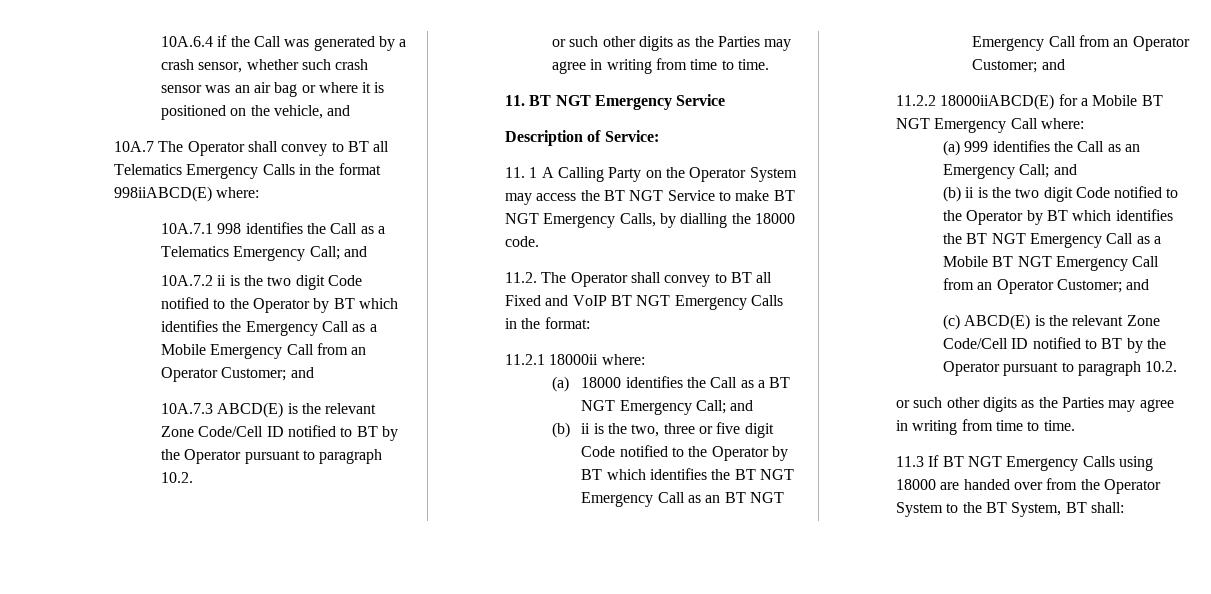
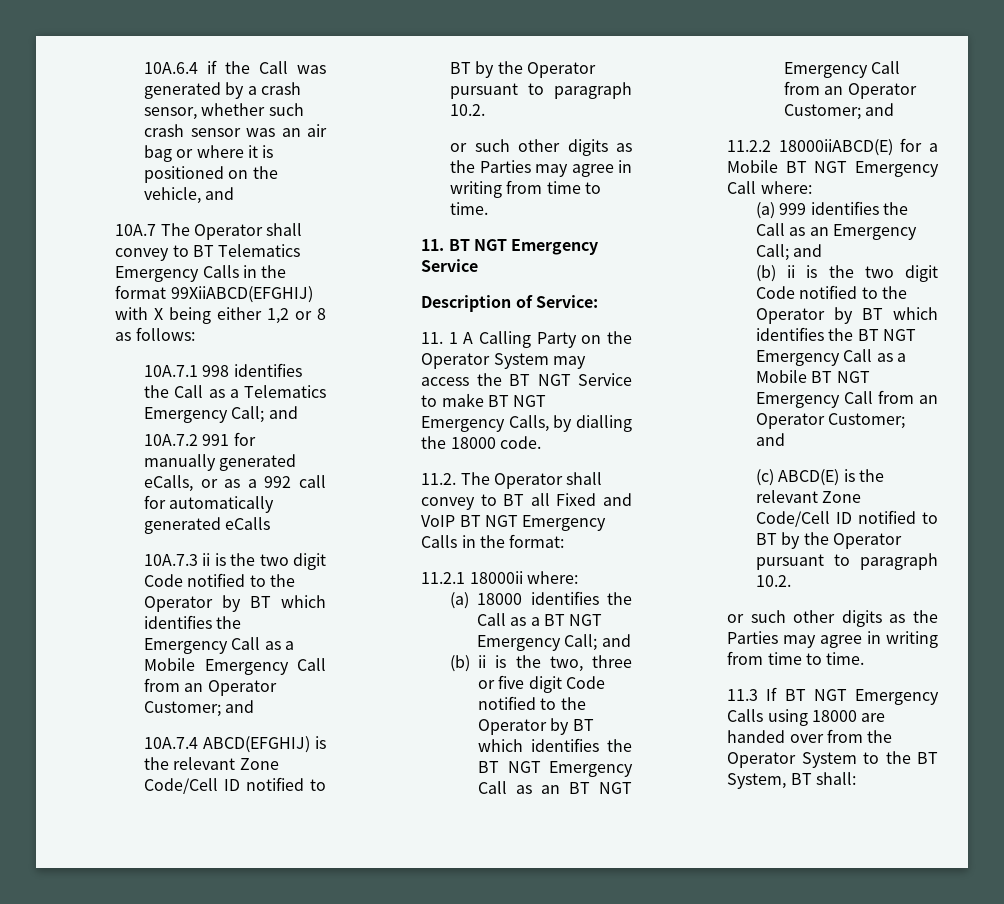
[373,141,390,152] all -> (214, 251) none
[114,186,260,202] 998iiABCD(E) where: -> [170,286,313,303] [115,307,326,324] [115,327,195,341] 99XiiABCD(EFGHIJ) with X being either 1,2 or 8 as follows:
(213, 280) none -> [202,432,256,446] [144,454,297,471] [144,475,326,492] [144,495,275,513] [144,517,271,534] [144,554,198,566] 991 for manually generated eCalls, or as a 992 call for automatically generated eCalls // 10A.7.3
[160,402,284,418] 10A.7.3 ABCD(E) -> [144,736,310,753] 10A.7.4 ABCD(EFGHIJ)

